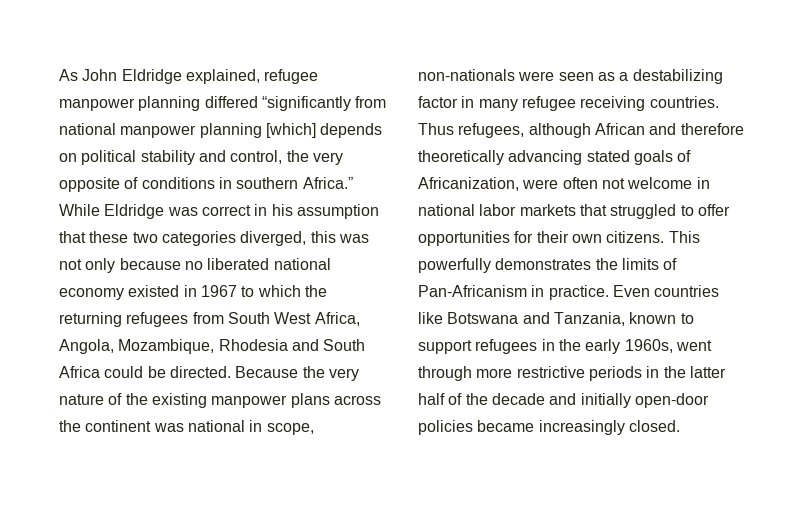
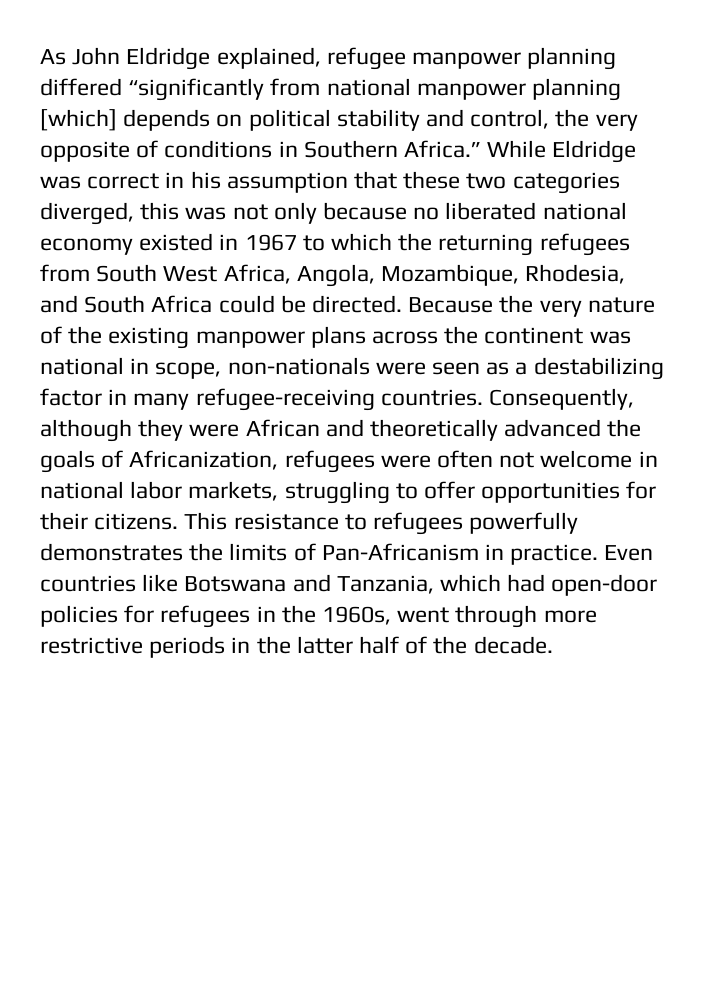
[236,177,299,189] southern -> [303,140,398,158] Southern
[218,339,288,351] Rhodesia -> [525,264,626,284] Rhodesia,
[521,96,719,111] [418,123,744,138] [418,150,630,165] refugee receiving countries. Thus refugees, although African and therefore theoretically advancing stated -> [195,388,635,411] [40,419,642,442] refugee-receiving countries. Consequently, although they were African and theoretically advanced the
(519, 184) none -> [284,450,375,473] refugees
[519,204,677,219] markets that struggled -> [188,481,390,504] markets, struggling
[571,234,602,243] own -> (88, 521) none
(700, 237) none -> [233,512,464,535] resistance to refugees
[629,312,694,324] [418,340,472,354] known to support -> [440,574,658,596] [40,605,155,627] which had open-door policies for
[585,339,621,354] early -> (316, 614) none
[491,393,709,408] [418,420,680,435] decade and initially open-door policies became increasingly closed. -> [473,636,553,654] decade.

